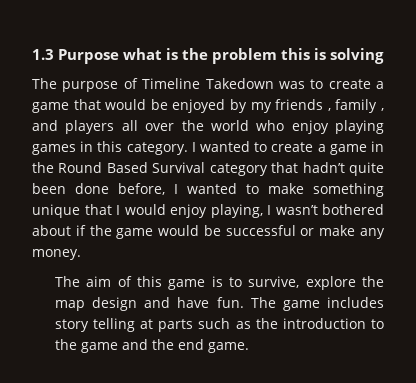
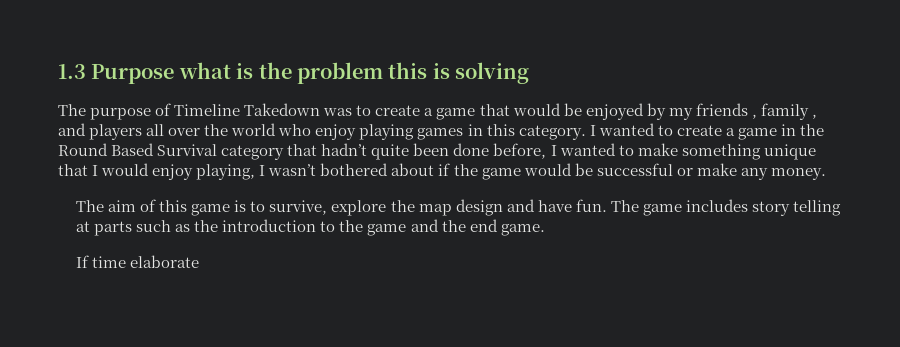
(249, 347) none -> [76,255,200,268] // If time elaborate

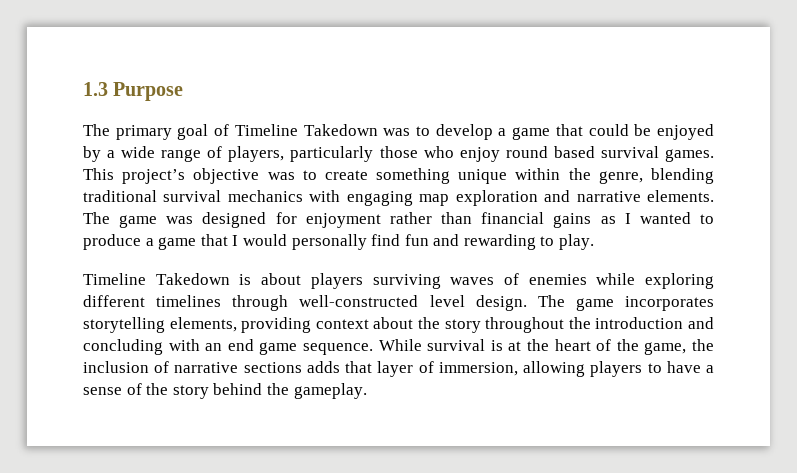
[178,62,530,84] [58,104,152,120] what is the problem this is solving // The purpose -> [83,124,209,140] // The primary goal
[375,103,561,120] create a game that would -> [435,124,629,140] develop a game that could
[668,103,817,120] [58,123,824,140] [58,143,816,160] [58,163,826,180] [76,199,842,216] [76,219,545,236] [76,255,200,268] my friends , family , and players all over the world who enjoy playing games in this category. I wanted to create a game in the Round Based Survival category that hadn’t quite been done before, I wanted to make something unique that I would enjoy playing, I wasn’t bothered about if the game would be successful or make any money. // The aim of this game is to survive, explore the map design and have fun. The game includes story telling at parts such as the introduction to the game and the end game. // If time elaborate -> [107,146,714,162] [83,168,714,184] [83,190,715,206] [83,212,714,228] [83,234,595,250] [83,273,714,289] [83,295,714,311] [83,317,715,333] [83,339,715,355] [83,361,714,377] [83,383,367,399] a wide range of players, particularly those who enjoy round based survival games. This project’s objective was to create something unique within the genre, blending traditional survival mechanics with engaging map exploration and narrative elements. The game was designed for enjoyment rather than financial gains as I wanted to produce a game that I would personally find fun and rewarding to play. // Timeline Takedown is about players surviving waves of enemies while exploring different timelines through well-constructed level design. The game incorporates storytelling elements, providing context about the story throughout the introduction and concluding with an end game sequence. While survival is at the heart of the game, the inclusion of narrative sections adds that layer of immersion, allowing players to have a sense of the story behind the gameplay.

